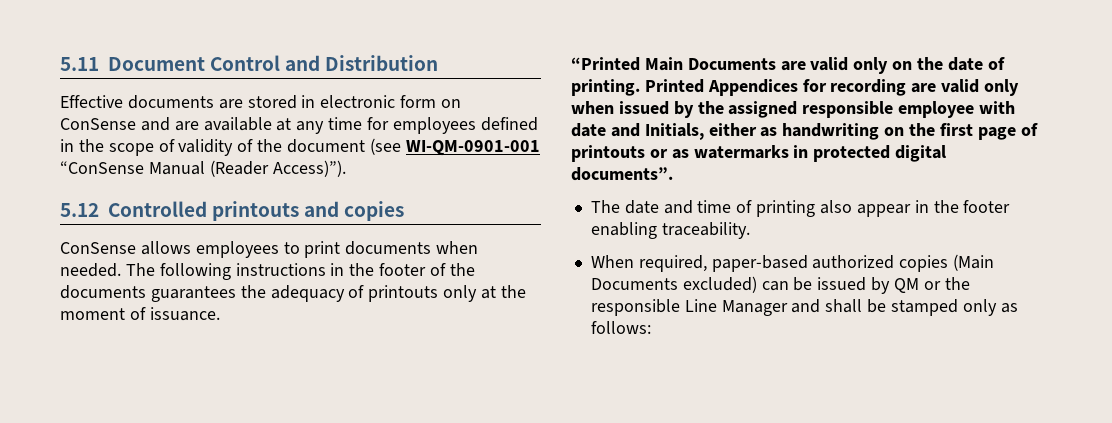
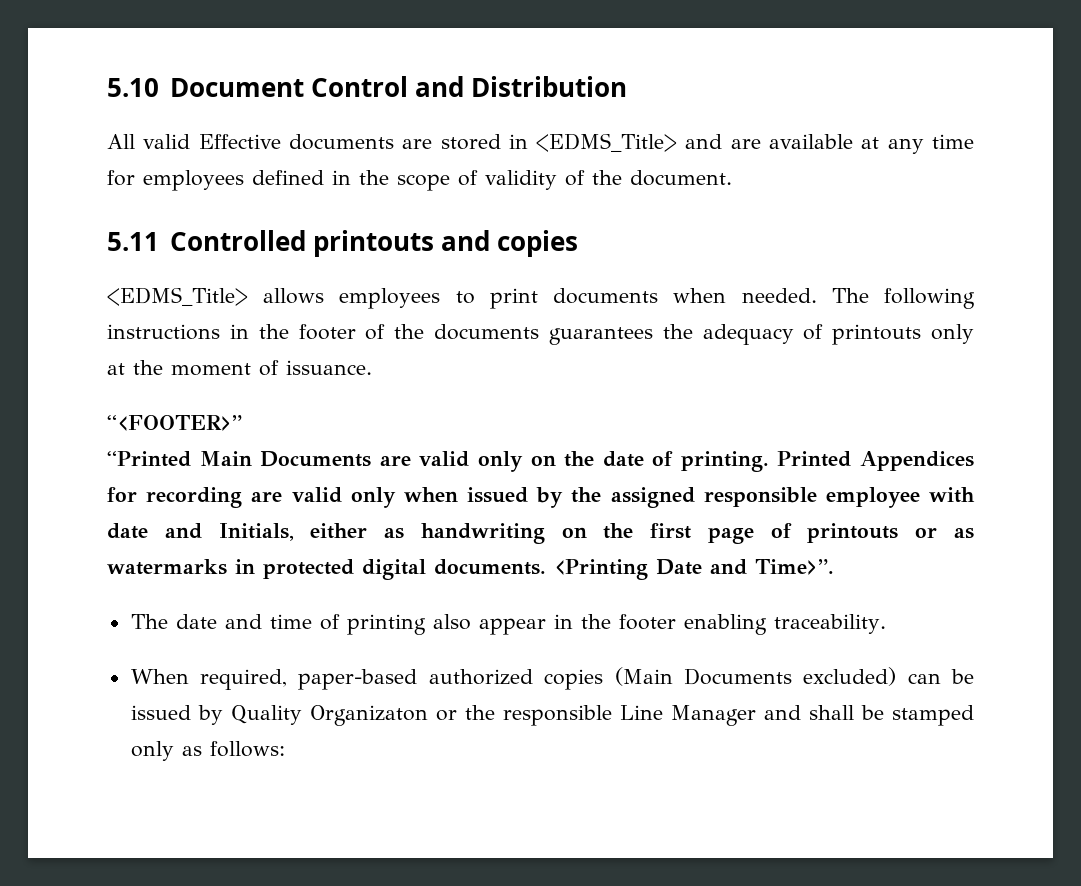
[60,57,99,71] 5.11 -> [107,78,159,97] 5.10
(439, 63) none -> [107,134,191,149] All valid
[320,95,462,108] [60,118,136,130] electronic form on ConSense -> [536,133,678,152] <EDMS_Title>
[287,138,540,156] [60,160,346,177] [60,203,99,217] document (see WI-QM-0901-001 “ConSense Manual (Reader Access)”). // 5.12 -> [630,170,732,186] [107,232,159,251] document. // 5.11
[60,242,136,254] ConSense -> [107,287,248,306] <EDMS_Title>
(220, 314) none -> [107,415,242,431] // “<FOOTER>”
[571,167,673,181] documents”. -> [434,559,834,580] documents. <Printing Date and Time>”.
[893,278,919,293] QM -> [230,705,428,726] Quality Organizaton

